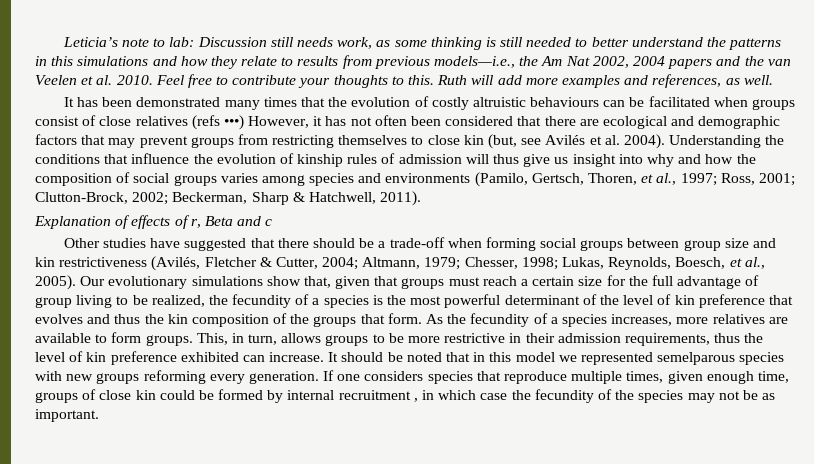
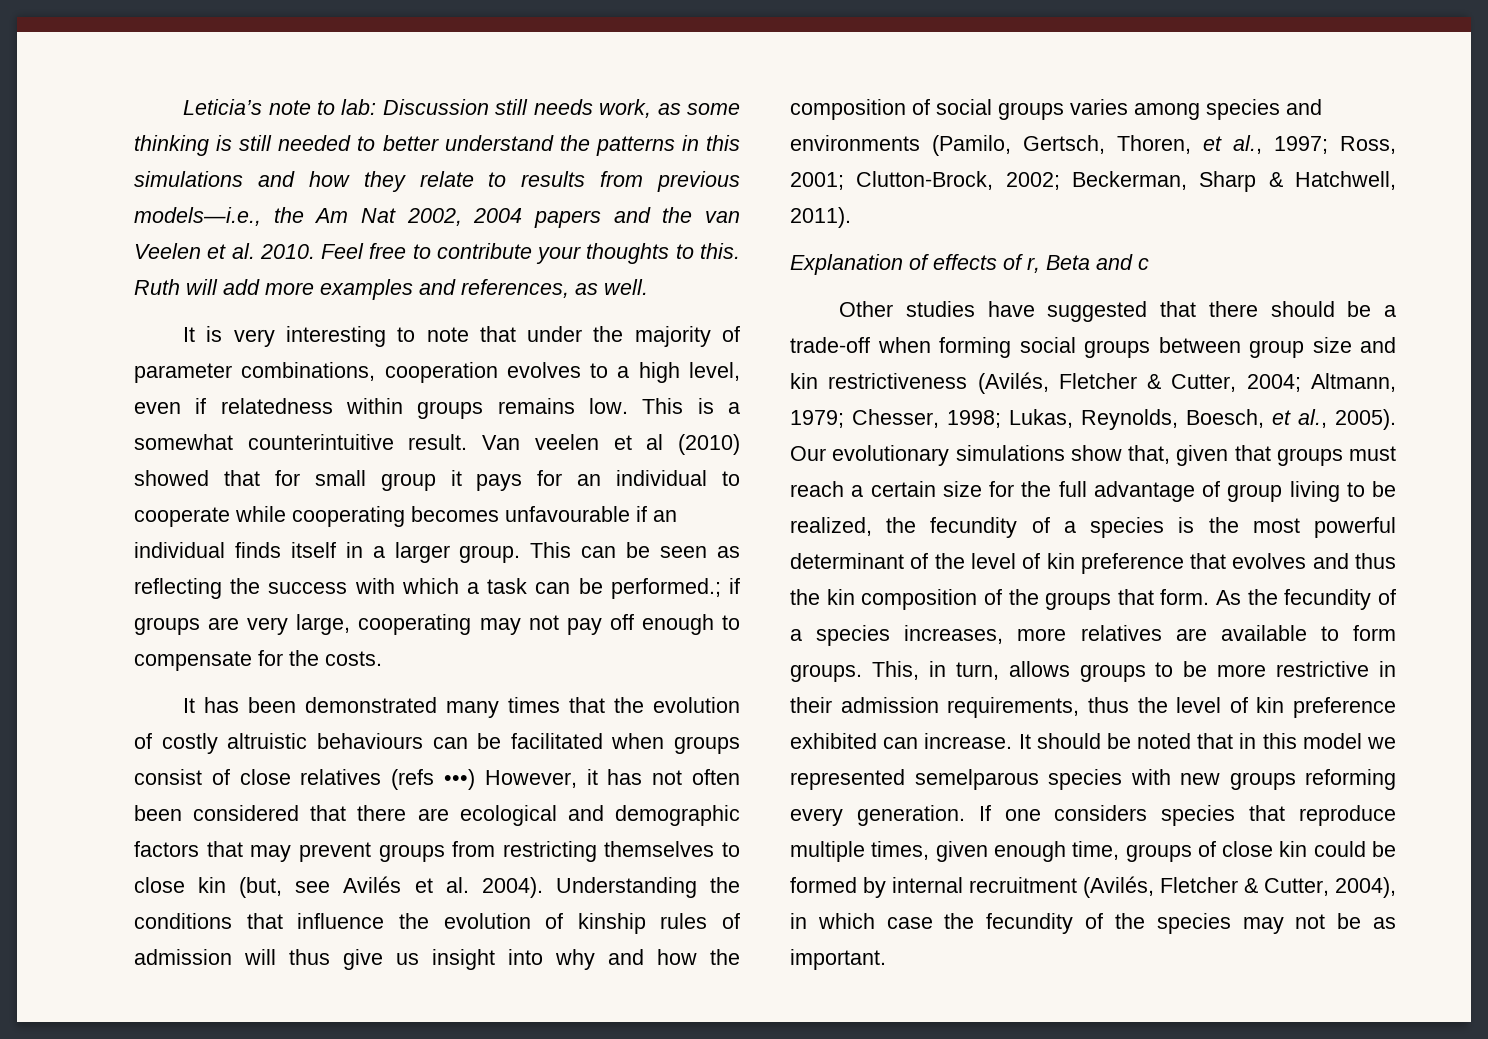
(773, 80) none -> [183,326,740,347] [134,362,740,383] [134,398,740,419] [134,434,740,455] [134,470,740,491] [134,506,677,527] [134,542,740,563] [134,578,740,599] [134,614,741,635] [134,650,382,671] // It is very interesting to note that under the majority of parameter combinations, cooperation evolves to a high level, even if relatedness within groups remains low. This is a somewhat counterintuitive result. Van veelen et al (2010) showed that for small group it pays for an individual to cooperate while cooperating becomes unfavourable if an individual finds itself in a larger group. This can be seen as reflecting the success with which a task can be performed.; if groups are very large, cooperating may not pay off enough to compensate for the costs.
[413,398,418,402] , -> [1083,876,1396,898] (Avilés, Fletcher & Cutter, 2004),

